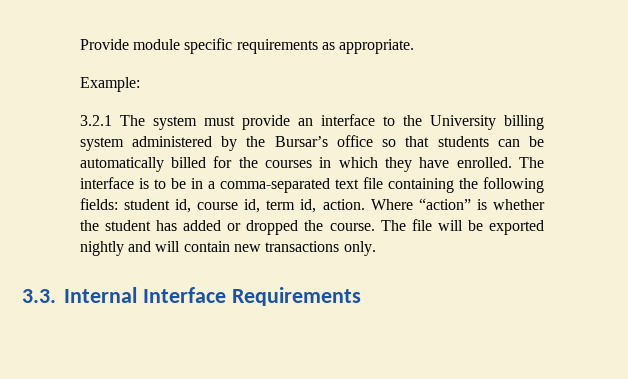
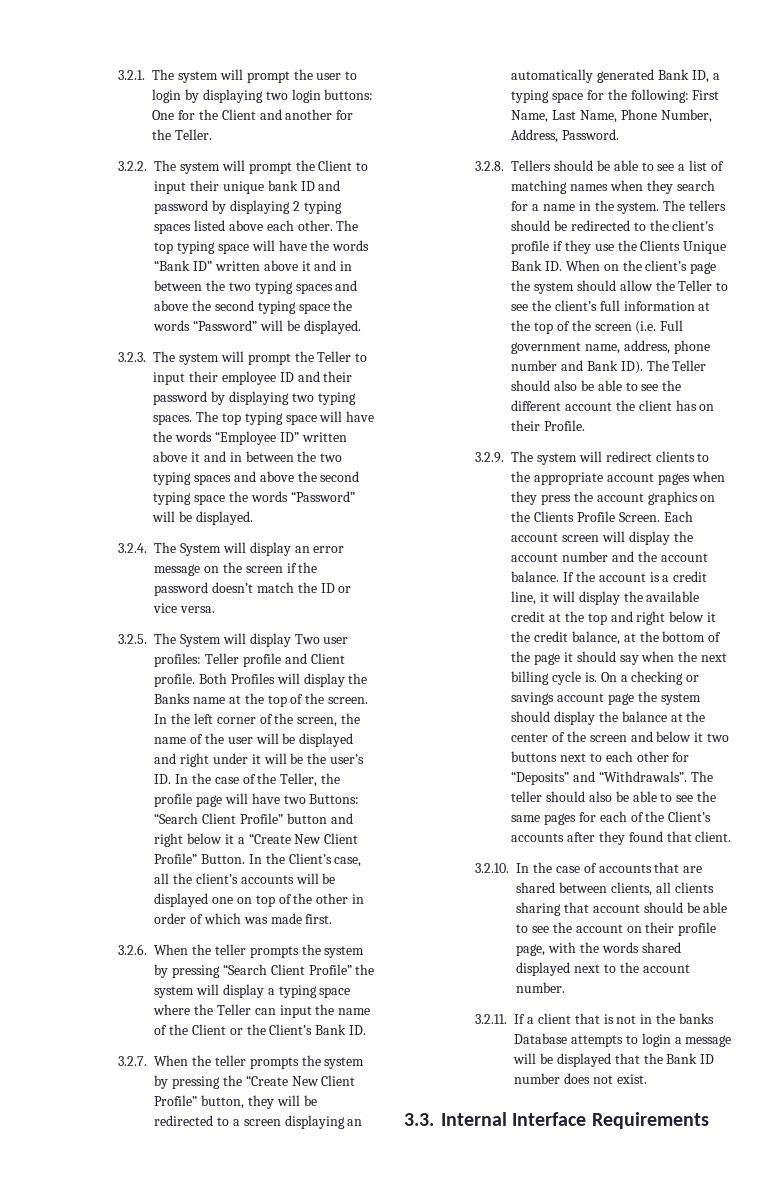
[79,38,415,54] [79,77,140,92] [79,114,545,130] [79,135,545,151] [79,156,544,172] [79,177,544,193] [79,198,546,213] [79,219,545,235] [79,241,376,256] Provide module specific requirements as appropriate. // Example: // 3.2.1 The system must provide an interface to the University billing system administered by the Bursar’s office so that students can be automatically billed for the courses in which they have enrolled. The interface is to be in a comma-separated text file containing the following fields: student id, course id, term id, action. Where “action” is whether the student has added or dropped the course. The file will be exported nightly and will contain new transactions only. -> [118,69,358,83] [152,89,374,103] [152,109,354,120] [152,129,213,140] [118,160,369,174] [154,180,341,194] [154,200,342,214] [154,220,359,234] [154,240,370,254] [154,260,353,271] [154,280,358,294] [154,300,353,314] [153,320,361,334] [118,351,368,365] [153,371,353,385] [153,391,356,405] [153,411,375,425] [153,431,347,445] [153,451,343,462] [153,471,360,485] [153,491,355,505] [152,511,253,525] [118,542,345,556] [154,562,318,576] [154,582,352,596] [153,603,216,613] [118,633,349,647] [154,653,345,667] [154,673,368,687] [154,693,368,707] [154,713,360,727] [154,733,354,747] [154,753,364,767] [154,773,340,787] [154,793,360,807] [154,813,353,824] [154,833,359,847] [154,853,362,867] [154,873,336,884] [154,893,364,907] [154,913,333,924] [118,944,365,958] [154,964,375,978] [154,984,351,998] [153,1004,371,1018] [154,1024,366,1035] [118,1055,365,1069] [154,1075,356,1089] [154,1095,317,1109] [154,1115,363,1129] [511,69,720,83] [511,89,720,103] [511,109,712,123] [511,129,620,143] [475,160,724,171] [511,180,715,194] [511,200,726,214] [511,220,715,231] [511,240,727,254] [511,260,717,274] [511,280,729,294] [511,300,711,311] [511,320,684,334] [511,340,710,354] [511,360,707,374] [511,380,682,391] [511,400,715,411] [511,420,586,431] [475,451,710,465] [511,471,725,485] [511,491,716,505] [511,511,693,522] [511,531,693,545] [511,551,708,562] [511,571,708,582] [511,591,700,605] [511,611,716,625] [511,631,722,645] [511,651,727,665] [511,671,700,685] [511,691,701,705] [511,711,706,725] [511,731,729,742] [511,751,690,762] [511,771,713,785] [511,791,716,802] [511,811,712,825] [511,831,732,845] [475,862,703,873] [516,882,714,896] [516,902,728,916] [516,922,717,936] [516,942,681,956] [516,962,690,976] [516,982,566,993] [475,1013,714,1024] [514,1033,732,1047] [513,1053,715,1067] [514,1073,647,1084] 3.2.1. The system will prompt the user to login by displaying two login buttons: One for the Client and another for the Teller. // 3.2.2. The system will prompt the Client to input their unique bank ID and password by displaying 2 typing spaces listed above each other. The top typing space will have the words “Bank ID” written above it and in between the two typing spaces and above the second typing space the words “Password” will be displayed. // 3.2.3. The system will prompt the Teller to input their employee ID and their password by displaying two typing spaces. The top typing space will have the words “Employee ID” written above it and in between the two typing spaces and above the second typing space the words “Password” will be displayed. // 3.2.4. The System will display an error message on the screen if the password doesn’t match the ID or vice versa. // 3.2.5. The System will display Two user profiles: Teller profile and Client profile. Both Profiles will display the Banks name at the top of the screen. In the left corner of the screen, the name of the user will be displayed and right under it will be the user’s ID. In the case of the Teller, the profile page will have two Buttons: “Search Client Profile” button and right below it a “Create New Client Profile” Button. In the Client’s case, all the client’s accounts will be displayed one on top of the other in order of which was made first. // 3.2.6. When the teller prompts the system by pressing “Search Client Profile” the system will display a typing space where the Teller can input the name of the Client or the Client’s Bank ID. // 3.2.7. When the teller prompts the system by pressing the “Create New Client Profile” button, they will be redirected to a screen displaying an automatically generated Bank ID, a typing space for the following: First Name, Last Name, Phone Number, Address, Password. // 3.2.8. Tellers should be able to see a list of matching names when they search for a name in the system. The tellers should be redirected to the client’s profile if they use the Clients Unique Bank ID. When on the client’s page the system should allow the Teller to see the client’s full information at the top of the screen (i.e. Full government name, address, phone number and Bank ID). The Teller should also be able to see the different account the client has on their Profile. // 3.2.9. The system will redirect clients to the appropriate account pages when they press the account graphics on the Clients Profile Screen. Each account screen will display the account number and the account balance. If the account is a credit line, it will display the available credit at the top and right below it the credit balance, at the bottom of the page it should say when the next billing cycle is. On a checking or savings account page the system should display the balance at the center of the screen and below it two buttons next to each other for “Deposits” and “Withdrawals”. The teller should also be able to see the same pages for each of the Client’s accounts after they found that client. // 3.2.10. In the case of accounts that are shared between clients, all clients sharing that account should be able to see the account on their profile page, with the words shared displayed next to the account number. // 3.2.11. If a client that is not in the banks Database attempts to login a message will be displayed that the Bank ID number does not exist.

